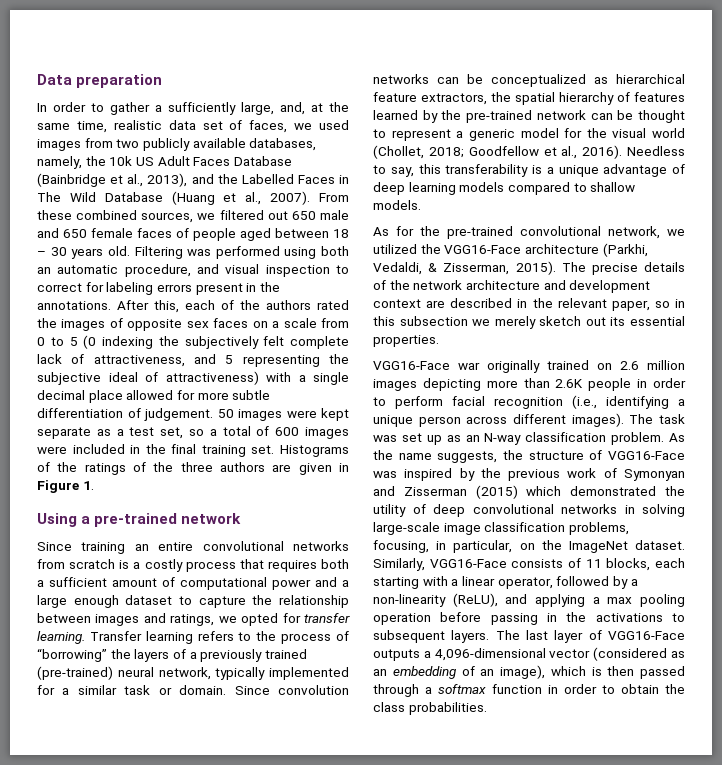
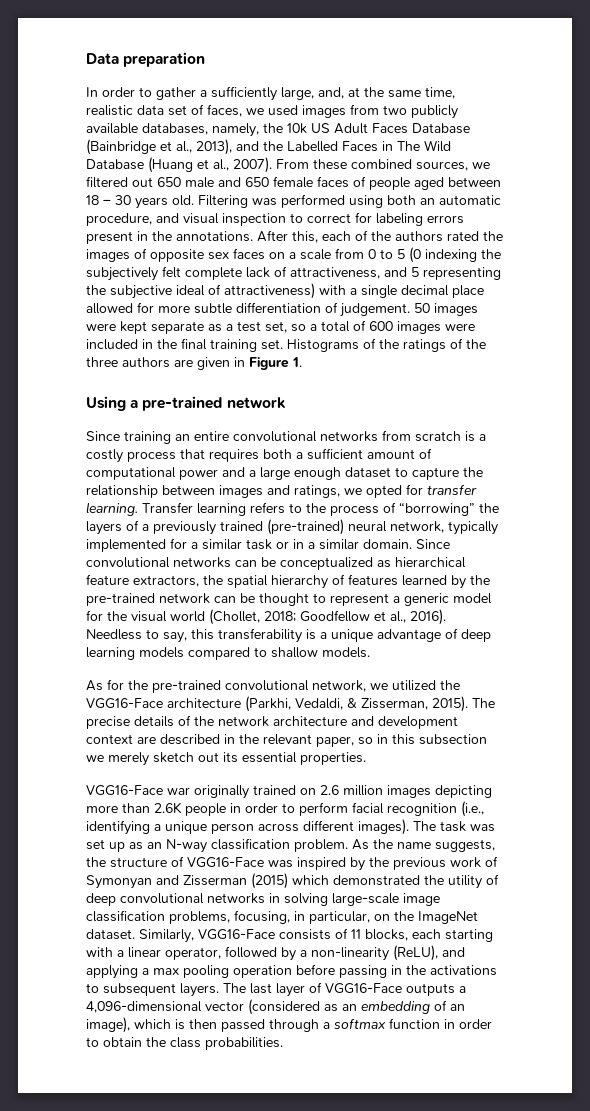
(172, 691) none -> [293,539,359,550] in a similar
[278,685,350,695] convolution -> [86,557,170,568] convolutional

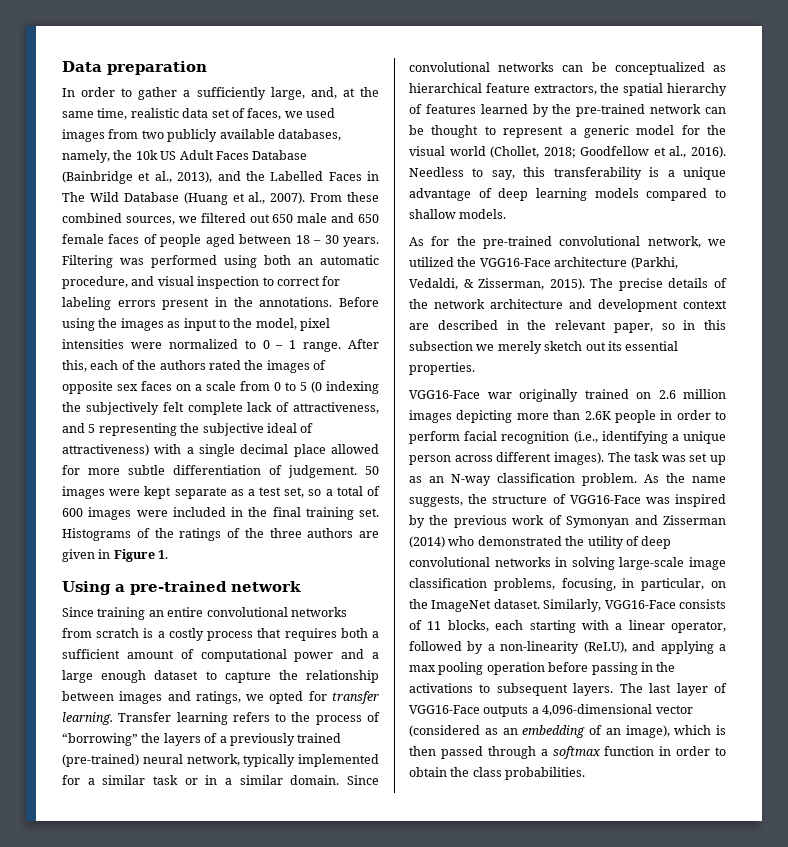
[135,195,194,209] years old. -> [343,237,380,247] years.
(253, 236) none -> [338,297,379,307] [62,318,330,331] [62,339,342,352] Before using the images as input to the model, pixel intensities were normalized to 0 – 1 range.
[251,873,329,889] (2015) which -> [409,536,475,548] (2014) who

